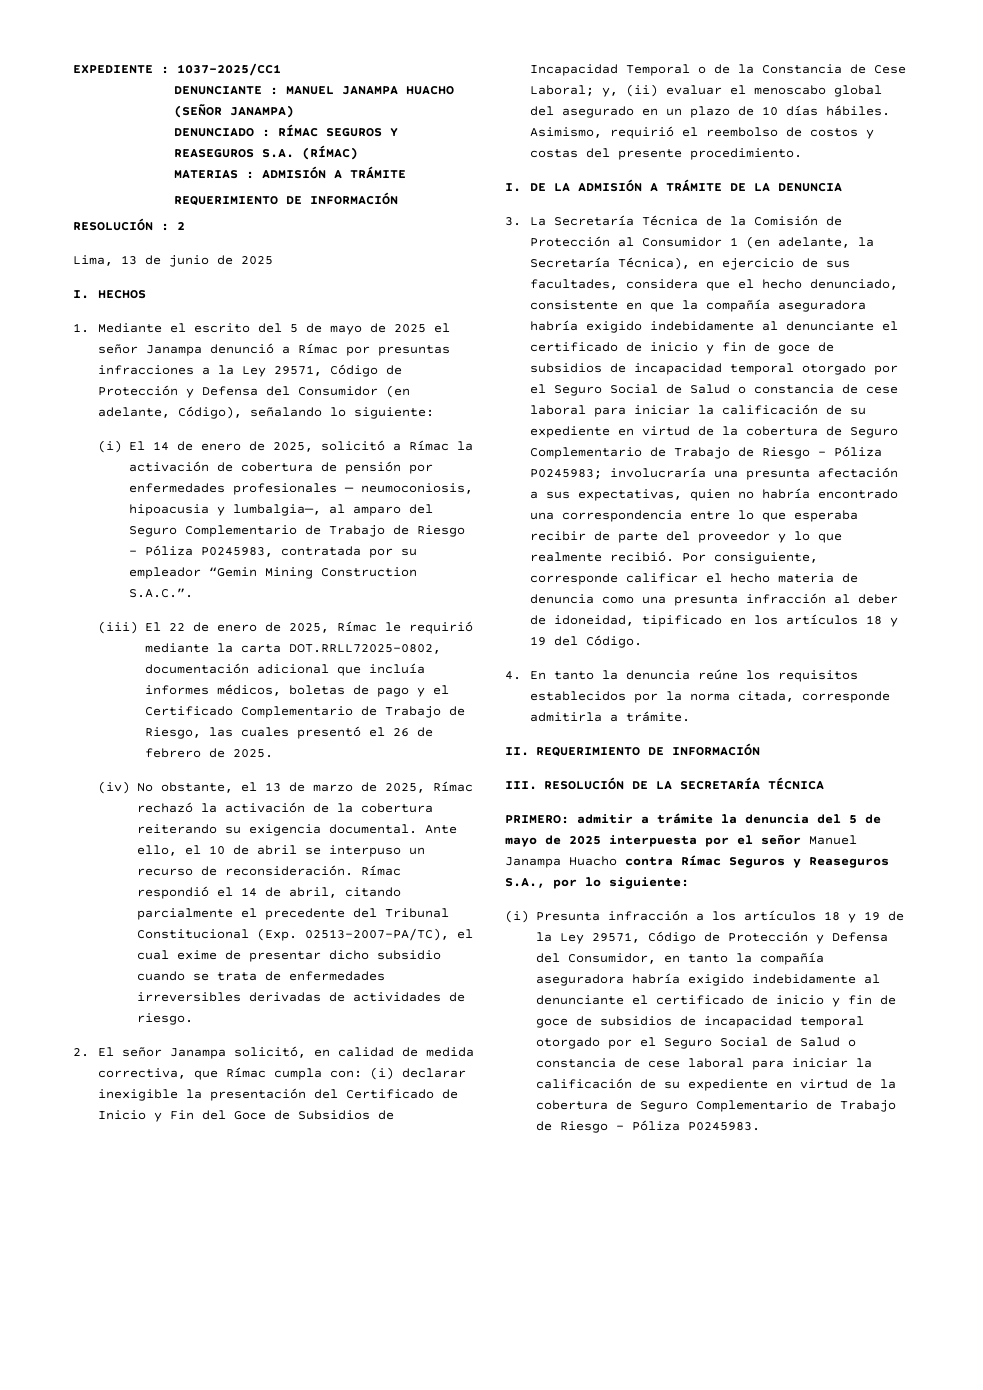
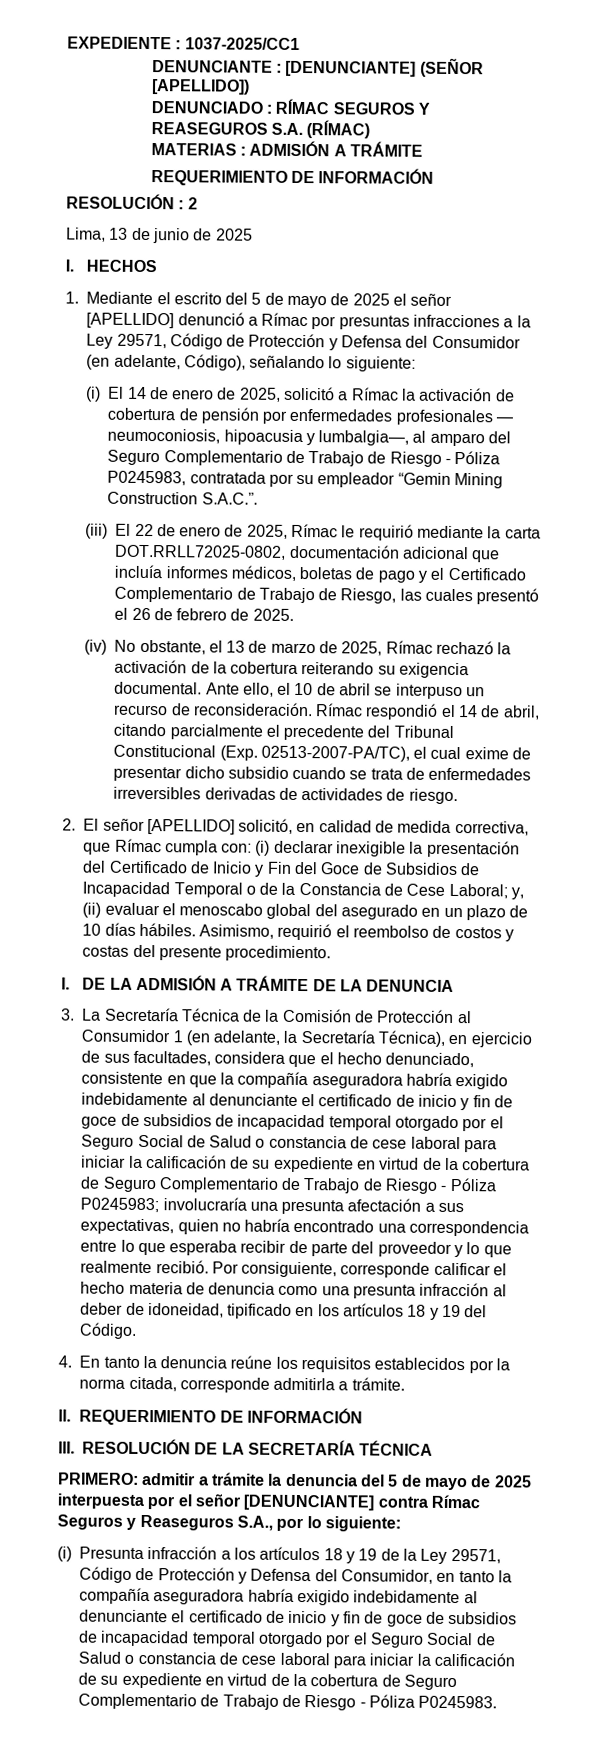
[286,86,455,95] [174,104,295,118] MANUEL JANAMPA HUACHO (SEÑOR JANAMPA) -> [285,57,484,78] [151,79,250,95] [DENUNCIANTE] (SEÑOR [APELLIDO])
[146,345,203,356] Janampa -> [86,312,175,329] [APELLIDO]
[170,1048,227,1059] Janampa -> [146,819,235,835] [APELLIDO]
[809,835,857,845] [505,856,617,868] Manuel Janampa Huacho -> [243,1494,375,1511] [DENUNCIANTE]

